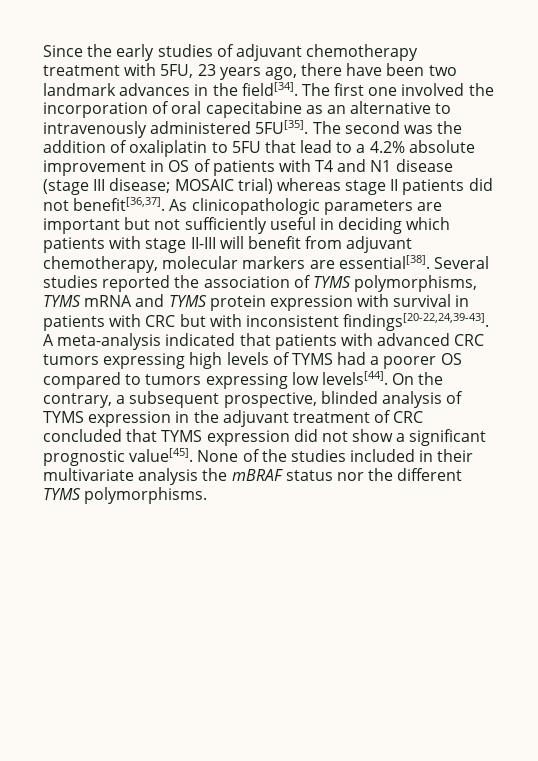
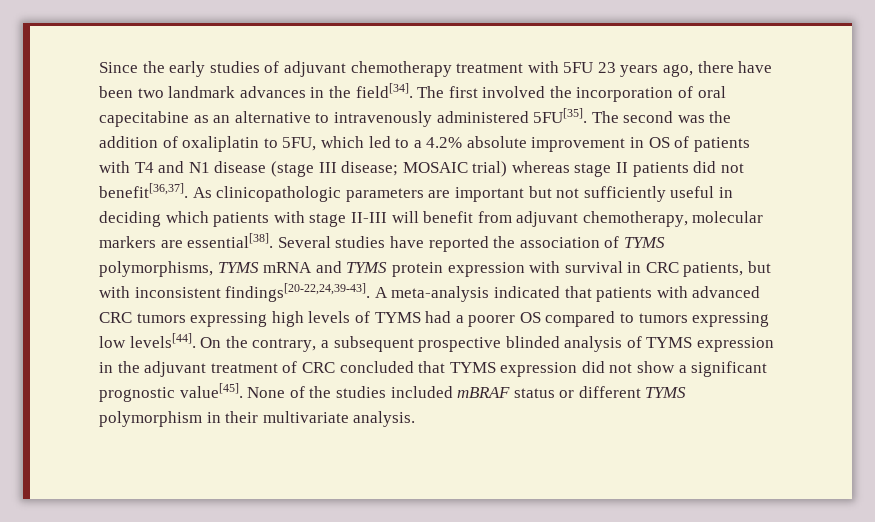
[160,64,194,78] 5FU, -> [563,62,594,73] 5FU
[368,87,398,96] one -> (478, 92) none
[231,140,333,153] 5FU that lead -> [282,136,391,151] 5FU, which led
(98, 281) none -> [389,236,424,248] have
[43,314,176,331] patients with CRC -> [645,262,744,277] CRC patients,
[223,392,317,408] prospective, -> [418,337,502,352] prospective
[419,449,474,462] [43,468,463,485] [43,487,208,504] in their multivariate analysis the mBRAF status nor the different TYMS polymorphisms. -> [457,386,687,398] [99,411,416,427] mBRAF status or different TYMS polymorphism in their multivariate analysis.

